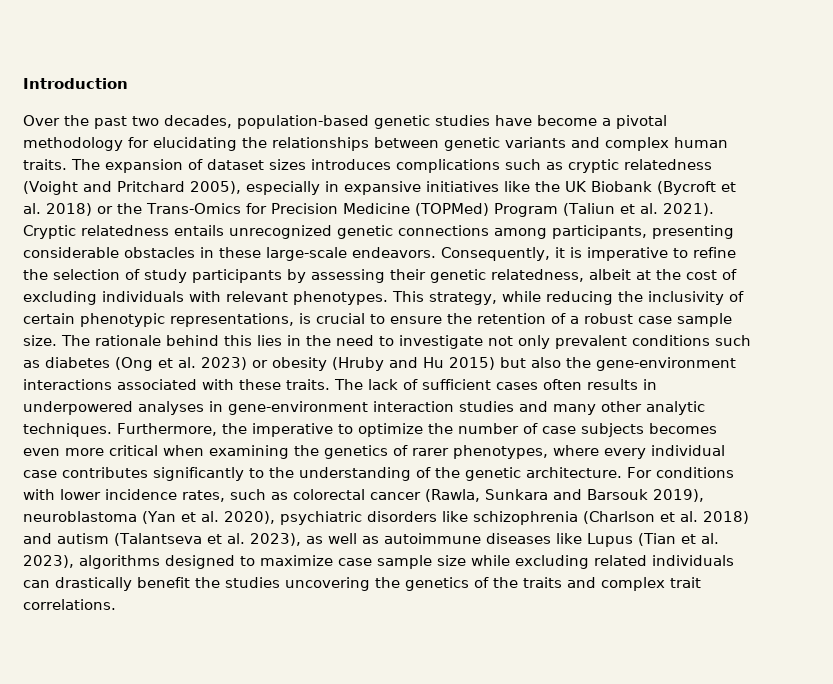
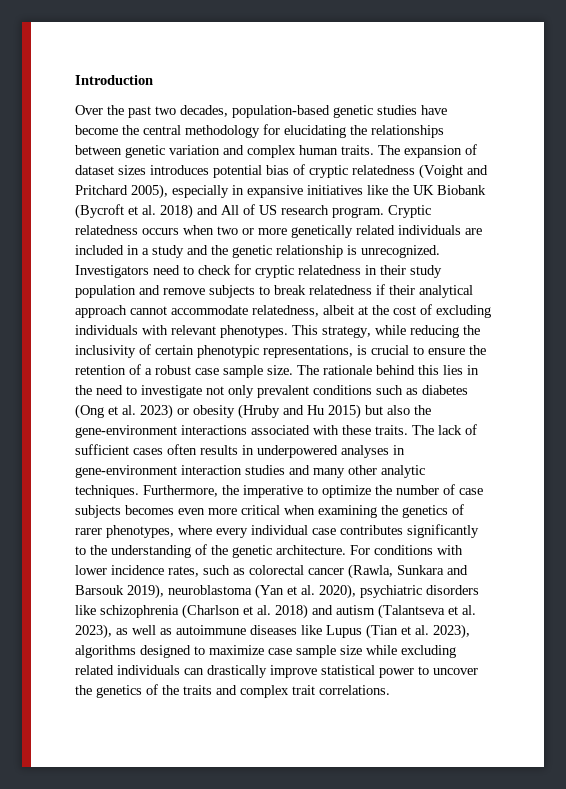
[602,115,667,129] a pivotal -> [122,125,181,135] the central
[505,137,566,148] variants -> [169,145,220,155] variation
[396,159,563,173] complications such as -> [213,164,305,178] potential bias of
[97,203,714,217] [23,225,734,239] [23,247,736,261] [23,269,486,283] or the Trans-Omics for Precision Medicine (TOPMed) Program (Taliun et al. 2021). Cryptic relatedness entails unrecognized genetic connections among participants, presenting considerable obstacles in these large-scale endeavors. Consequently, it is imperative to refine the selection of study participants by assessing their genetic -> [197,204,431,218] [75,225,482,238] [75,245,440,258] [75,264,442,278] [75,284,473,298] [75,305,248,318] and All of US research program. Cryptic relatedness occurs when two or more genetically related individuals are included in a study and the genetic relationship is unrecognized. Investigators need to check for cryptic relatedness in their study population and remove subjects to break relatedness if their analytical approach cannot accommodate
[137,577,370,591] benefit the studies uncovering -> [270,665,478,678] improve statistical power to uncover

